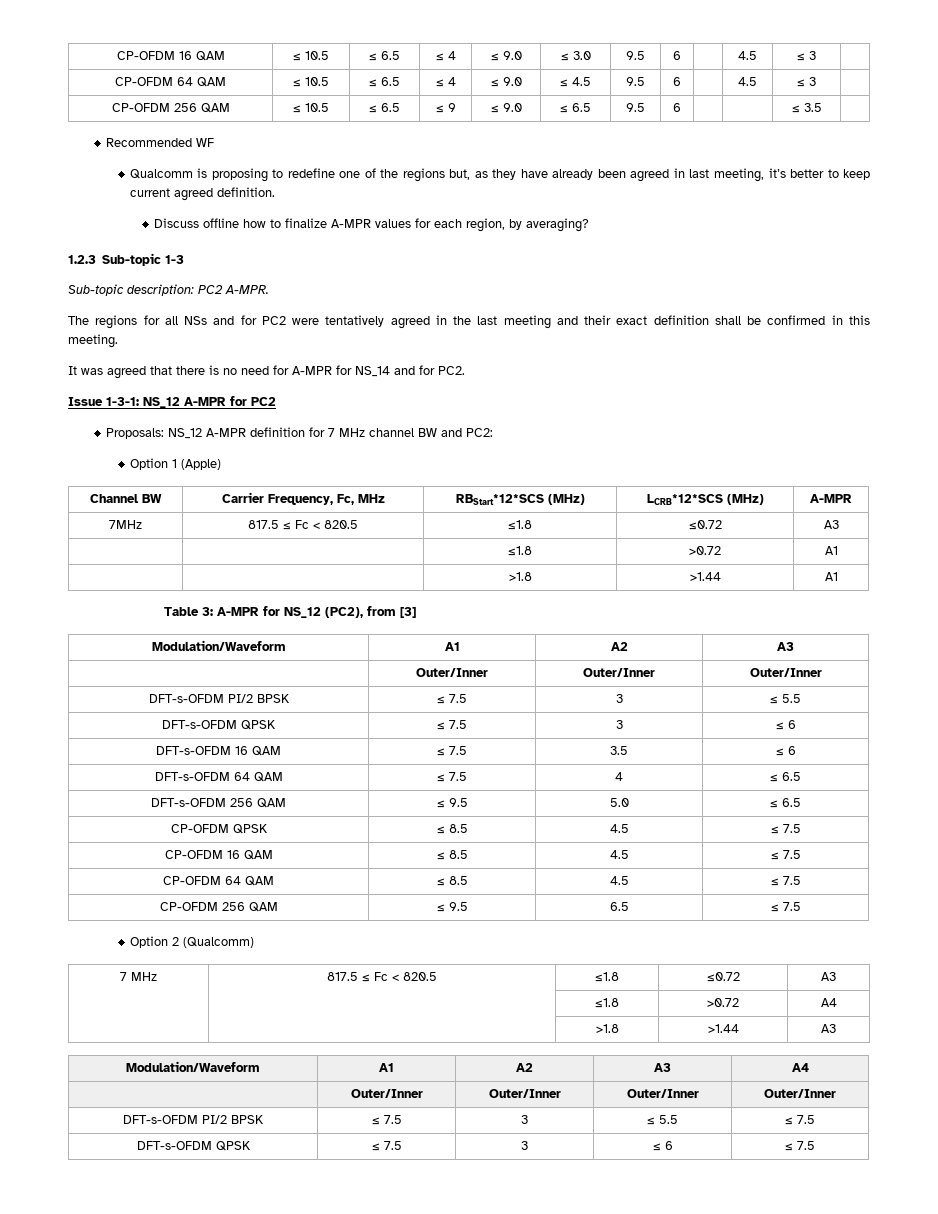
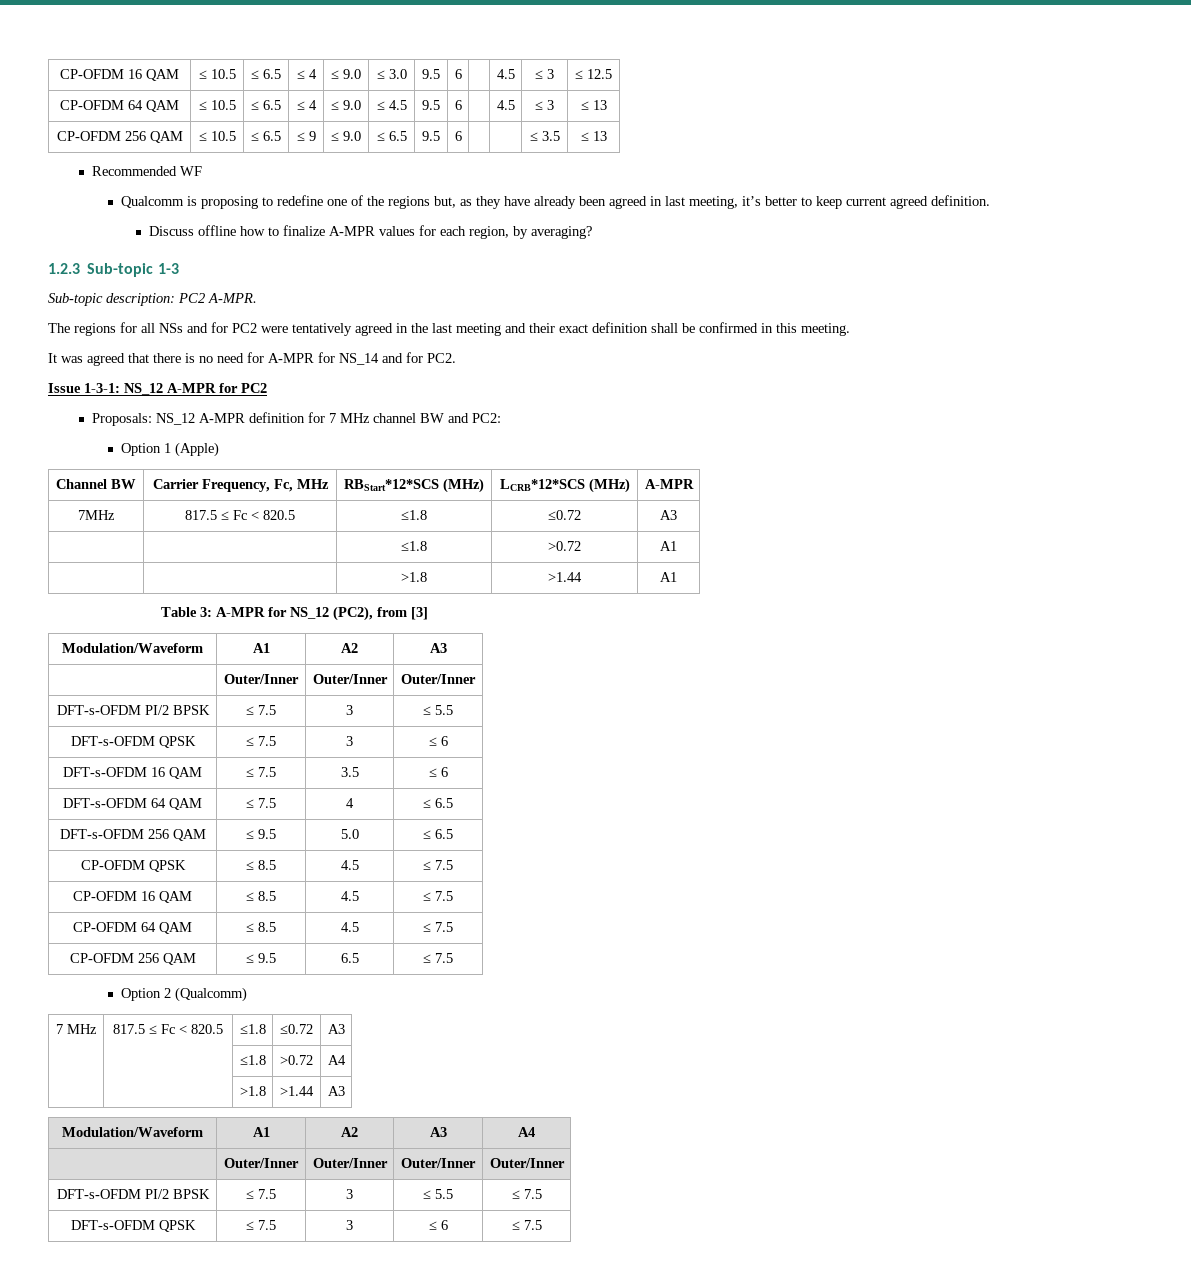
(816, 55) none -> [575,69,612,79] ≤ 12.5
(816, 81) none -> [580,100,607,110] ≤ 13
(822, 107) none -> [580,131,607,141] ≤ 13

